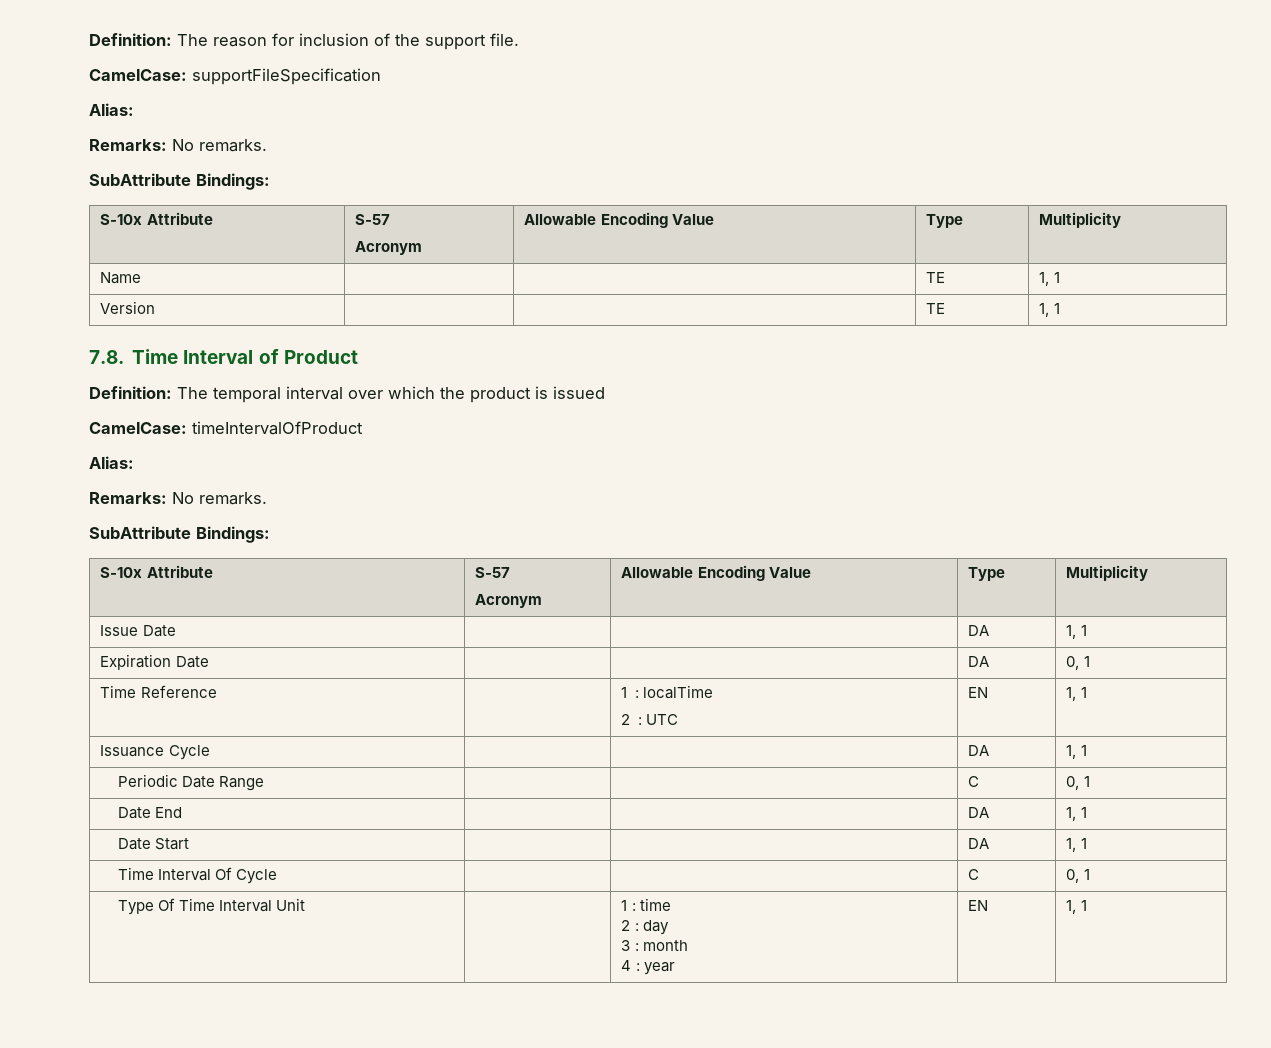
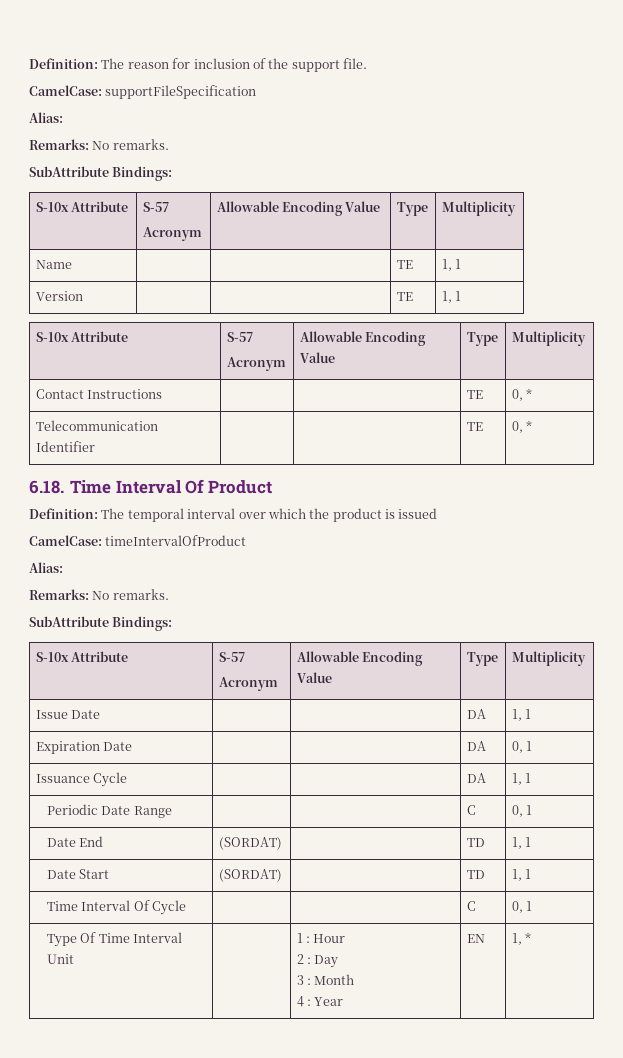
[89,349,279,364] // 7.8. Time Interval of -> [35,331,129,342] [226,332,253,342] [226,357,286,371] [299,331,427,346] [299,352,335,363] [466,332,498,346] [511,331,586,346] [35,389,163,399] [466,390,483,399] [511,388,533,401] [35,420,158,431] [35,441,95,452] [466,422,483,431] [511,420,533,433] [29,479,205,494] // S-10x Attribute | S-57 // Acronym | Allowable Encoding Value | Type | Multiplicity // Contact Instructions | | | TE | 0, * // Telecommunication Identifier | | | TE | 0, * // 6.18. Time Interval Of
[100,685,217,698] [621,685,713,699] [621,714,678,725] [968,687,989,698] [1066,687,1087,701] // Time Reference | | 1 : localTime // 2 : UTC | EN | 1, 1 -> (533, 746) none
[968,807,990,818] | | DA -> [218,837,282,850] [466,838,485,847] (SORDAT) | | TD
[968,838,990,849] | | DA -> [218,869,282,882] [466,870,485,879] (SORDAT) | | TD
[639,898,671,911] [621,920,669,935] time // 2 : day -> [313,934,346,943] [296,954,339,968] Hour // 2 : Day
[642,940,688,951] month -> [314,974,355,985] Month
[643,962,675,975] [968,900,989,911] [1066,900,1087,914] year | EN | 1, 1 -> [314,997,344,1006] [466,934,485,943] [511,932,532,945] Year | EN | 1, *

